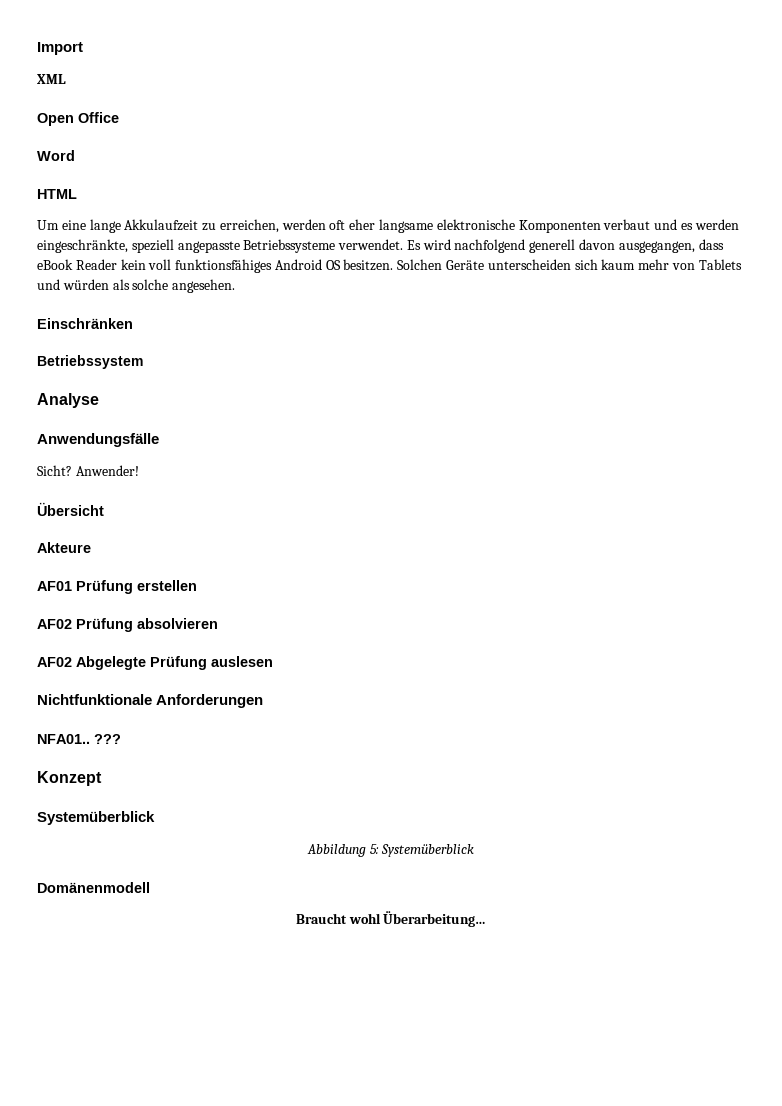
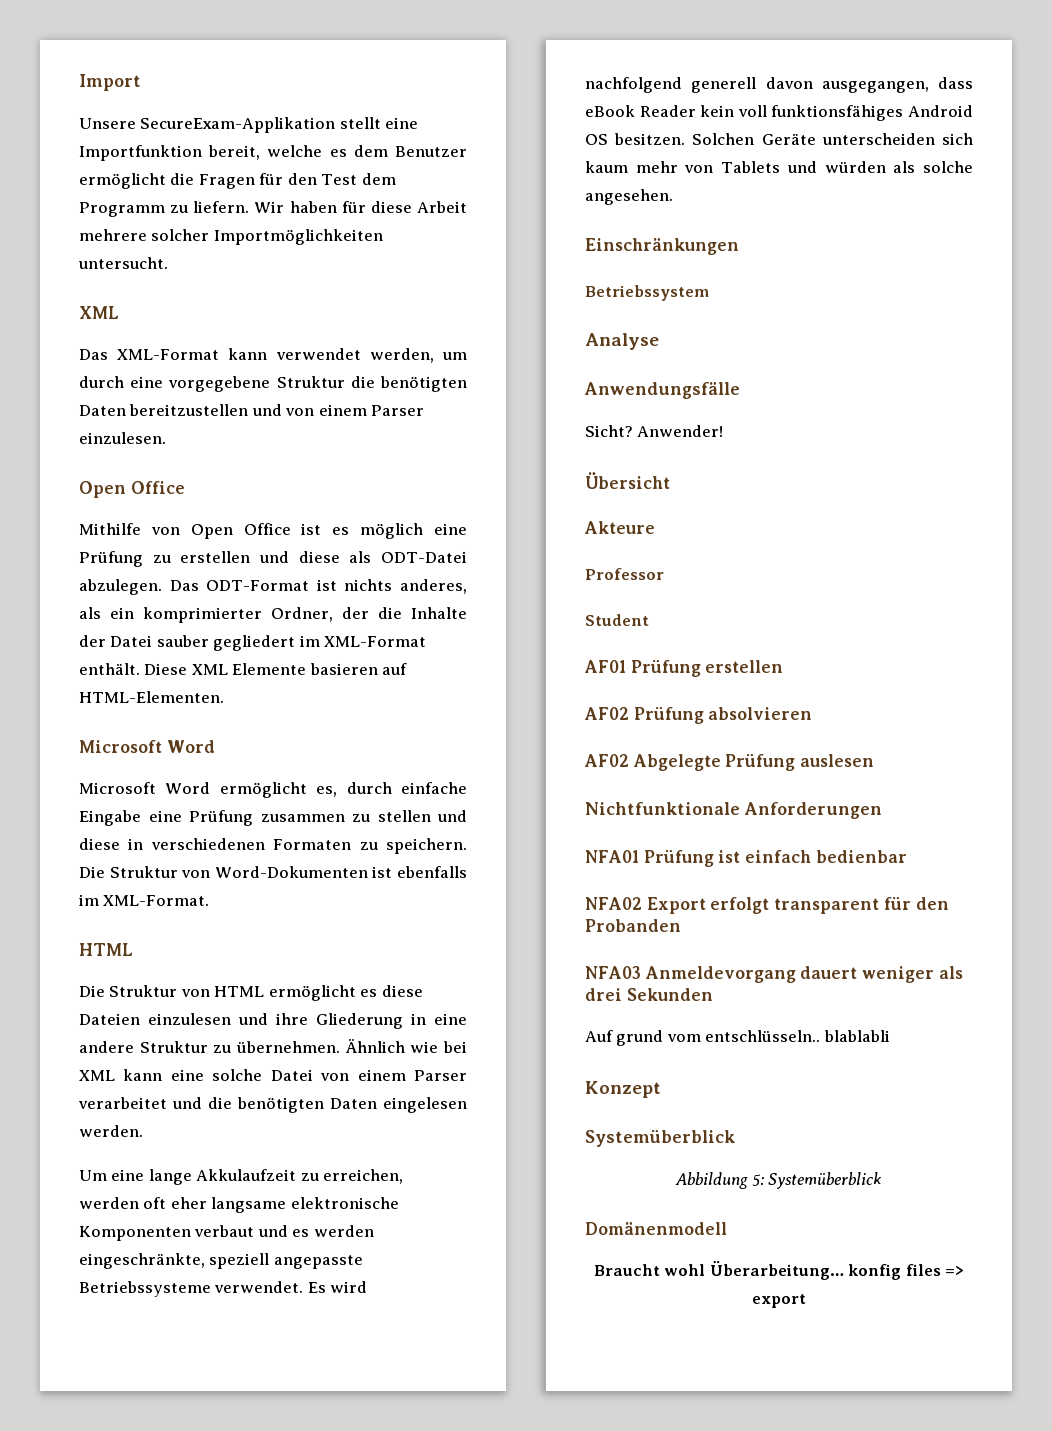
[37,74,66,84] [37,112,119,126] [37,150,75,161] [37,189,77,199] XML // Open Office // Word // HTML -> [79,117,419,133] [79,145,467,161] [79,173,396,189] [79,201,468,217] [79,229,383,245] [78,257,168,269] [79,306,119,319] [79,348,467,363] [79,376,467,392] [79,404,425,416] [79,432,166,444] [79,481,185,498] [79,523,467,539] [79,551,467,567] [79,579,468,595] [79,607,467,623] [79,635,427,651] [79,663,408,675] [79,691,224,703] [79,740,215,753] [79,782,467,798] [79,810,467,826] [79,838,467,854] [79,866,468,878] [79,894,210,906] [79,943,133,956] [79,985,423,1001] [79,1013,467,1029] [79,1038,468,1053] [79,1069,467,1081] [78,1097,467,1113] [79,1125,143,1137] Unsere SecureExam-Applikation stellt eine Importfunktion bereit, welche es dem Benutzer ermöglicht die Fragen für den Test dem Programm zu liefern. Wir haben für diese Arbeit mehrere solcher Importmöglichkeiten untersucht. // XML // Das XML-Format kann verwendet werden, um durch eine vorgegebene Struktur die benötigten Daten bereitzustellen und von einem Parser einzulesen. // Open Office // Mithilfe von Open Office ist es möglich eine Prüfung zu erstellen und diese als ODT-Datei abzulegen. Das ODT-Format ist nichts anderes, als ein komprimierter Ordner, der die Inhalte der Datei sauber gegliedert im XML-Format enthält. Diese XML Elemente basieren auf HTML-Elementen. // Microsoft Word // Microsoft Word ermöglicht es, durch einfache Eingabe eine Prüfung zusammen zu stellen und diese in verschiedenen Formaten zu speichern. Die Struktur von Word-Dokumenten ist ebenfalls im XML-Format. // HTML // Die Struktur von HTML ermöglicht es diese Dateien einzulesen und ihre Gliederung in eine andere Struktur zu übernehmen. Ähnlich wie bei XML kann eine solche Datei von einem Parser verarbeitet und die benötigten Daten eingelesen werden.
[37,318,133,329] Einschränken -> [585,238,739,255] Einschränkungen
(91, 547) none -> [585,568,664,580] [585,614,649,626] // Professor // Student
[37,734,121,744] NFA01.. ??? -> [585,850,907,867] [585,897,949,914] [585,919,681,932] [585,966,963,983] [585,988,713,1001] [585,1030,890,1046] NFA01 Prüfung ist einfach bedienbar // NFA02 Export erfolgt transparent für den Probanden // NFA03 Anmeldevorgang dauert weniger als drei Sekunden // Auf grund vom entschlüsseln.. blablabli
(487, 919) none -> [848,1264,965,1280] [752,1294,806,1308] konfig files => export

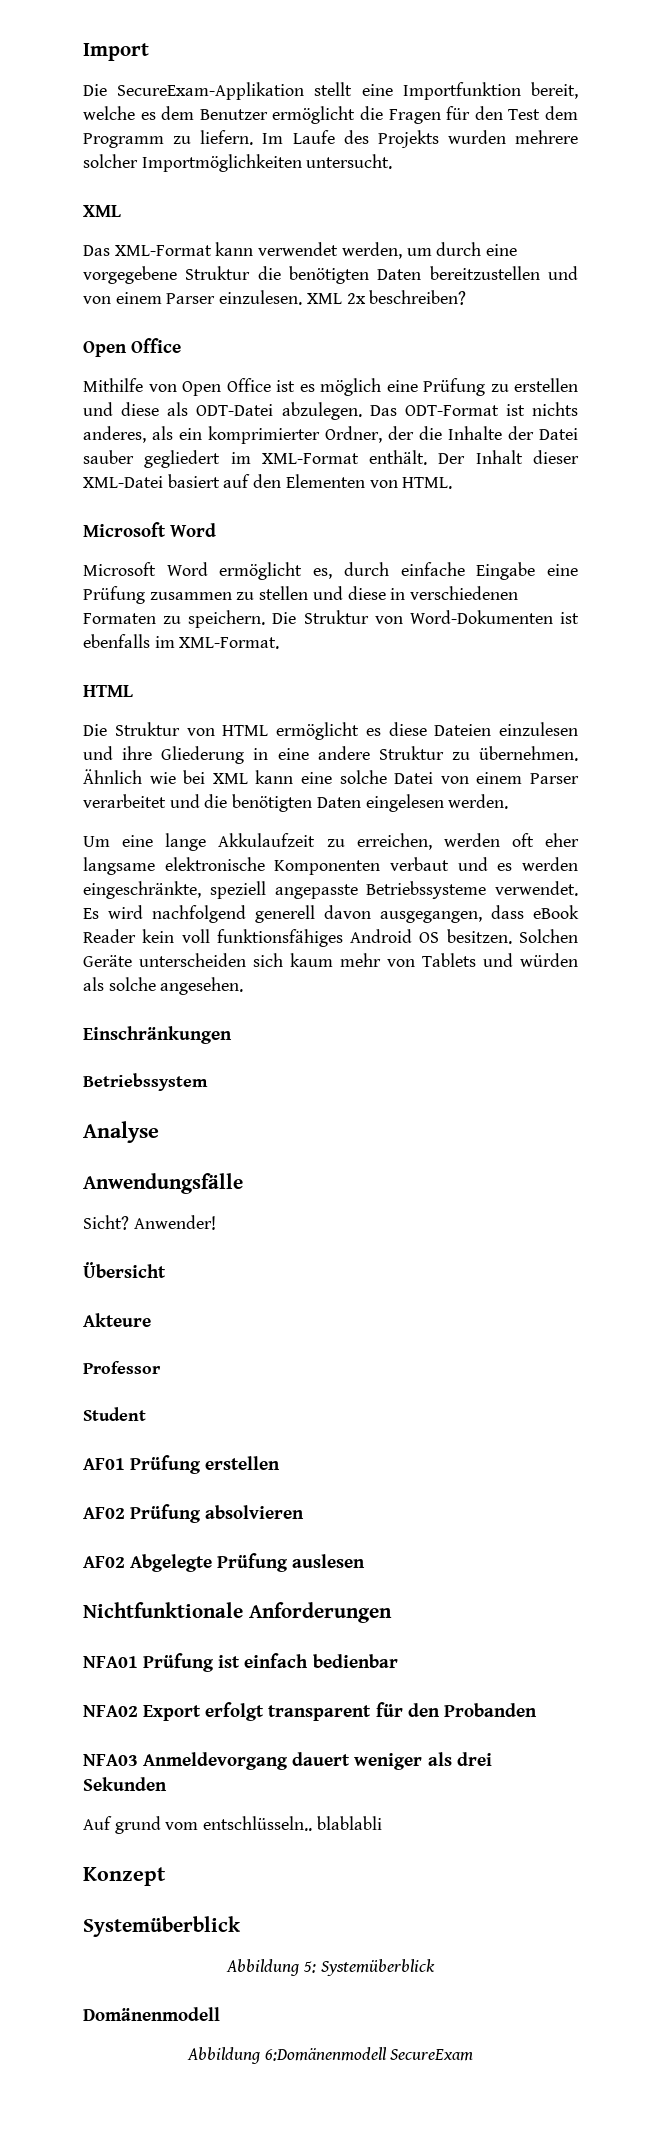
[79,118,136,129] Unsere -> [83,84,107,96] Die
[254,201,468,213] Wir haben für diese Arbeit -> [262,130,506,148] Im Laufe des Projekts wurden
(166, 438) none -> [306,290,467,305] XML 2x beschreiben?
[144,663,408,675] [79,691,224,703] Diese XML Elemente basieren auf HTML-Elementen. -> [438,450,579,464] [83,474,453,489] Der Inhalt dieser XML-Datei basiert auf den Elementen von HTML.
[593,1261,965,1280] [752,1294,806,1308] Braucht wohl Überarbeitung… konfig files => export -> [186,2047,474,2064] Abbildung 6:Domänenmodell SecureExam

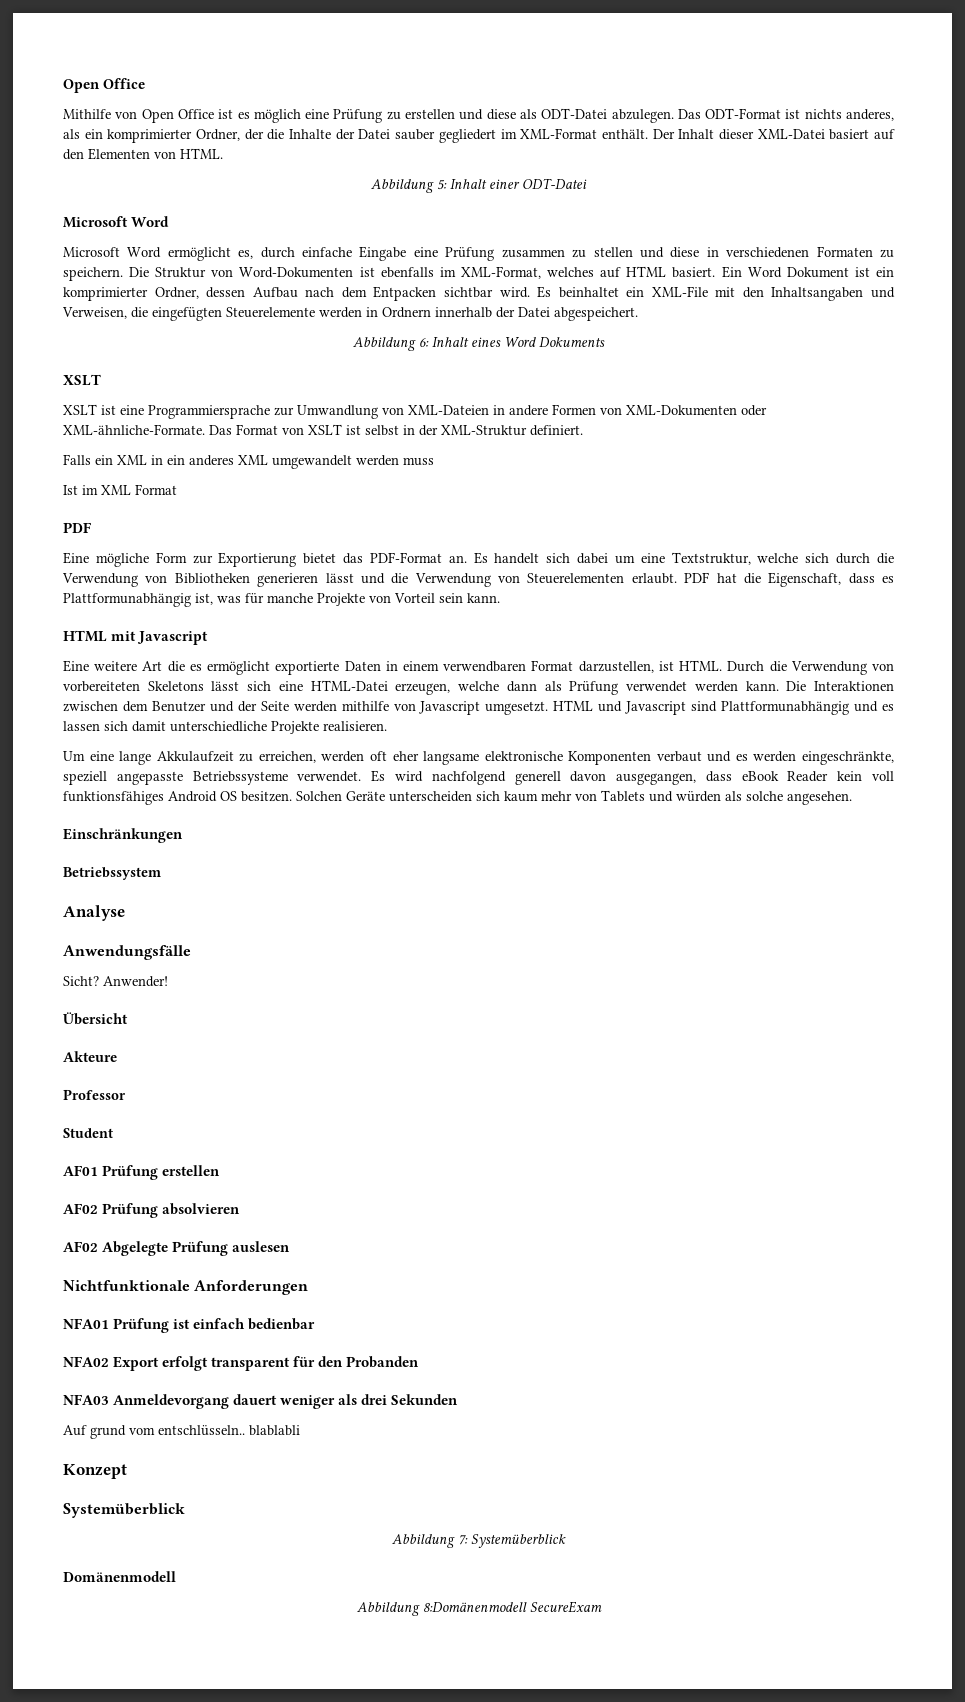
[83,43,149,61] [83,82,578,100] [83,106,579,124] [83,130,578,148] [83,154,393,172] [83,205,121,217] [83,242,518,259] [83,266,578,284] [83,290,467,305] Import // Die SecureExam-Applikation stellt eine Importfunktion bereit, welche es dem Benutzer ermöglicht die Fragen für den Test dem Programm zu liefern. Im Laufe des Projekts wurden mehrere solcher Importmöglichkeiten untersucht. // XML // Das XML-Format kann verwendet werden, um durch eine vorgegebene Struktur die benötigten Daten bereitzustellen und von einem Parser einzulesen. XML 2x beschreiben? // -> (63, 86) none
(453, 483) none -> [371,178,587,193] // Abbildung 5: Inhalt einer ODT-Datei
[179,637,280,649] [83,685,133,697] [83,722,578,740] [83,746,578,764] [83,769,579,784] [83,794,509,812] XML-Format. // HTML // Die Struktur von HTML ermöglicht es diese Dateien einzulesen und ihre Gliederung in eine andere Struktur zu übernehmen. Ähnlich wie bei XML kann eine solche Datei von einem Parser verarbeitet und die benötigten Daten eingelesen werden. -> [460,266,895,279] [63,286,895,301] [62,307,638,321] [353,337,605,351] [63,374,101,386] [63,404,767,419] [63,424,583,436] [63,454,434,469] [63,484,177,495] [63,522,91,533] [63,552,895,567] [62,572,894,587] [63,593,500,607] [63,630,209,645] [63,660,894,675] [63,680,895,695] [63,700,895,715] [63,721,387,734] XML-Format, welches auf HTML basiert. Ein Word Dokument ist ein komprimierter Ordner, dessen Aufbau nach dem Entpacken sichtbar wird. Es beinhaltet ein XML-File mit den Inhaltsangaben und Verweisen, die eingefügten Steuerelemente werden in Ordnern innerhalb der Datei abgespeichert. // Abbildung 6: Inhalt eines Word Dokuments // XSLT // XSLT ist eine Programmiersprache zur Umwandlung von XML-Dateien in andere Formen von XML-Dokumenten oder XML-ähnliche-Formate. Das Format von XSLT ist selbst in der XML-Struktur definiert. // Falls ein XML in ein anderes XML umgewandelt werden muss // Ist im XML Format // PDF // Eine mögliche Form zur Exportierung bietet das PDF-Format an. Es handelt sich dabei um eine Textstruktur, welche sich durch die Verwendung von Bibliotheken generieren lässt und die Verwendung von Steuerelementen erlaubt. PDF hat die Eigenschaft, dass es Plattformunabhängig ist, was für manche Projekte von Vorteil sein kann. // HTML mit Javascript // Eine weitere Art die es ermöglicht exportierte Daten in einem verwendbaren Format darzustellen, ist HTML. Durch die Verwendung von vorbereiteten Skeletons lässt sich eine HTML-Datei erzeugen, welche dann als Prüfung verwendet werden kann. Die Interaktionen zwischen dem Benutzer und der Seite werden mithilfe von Javascript umgesetzt. HTML und Javascript sind Plattformunabhängig und es lassen sich damit unterschiedliche Projekte realisieren.
[303,1961,316,1973] 5: -> [458,1535,468,1545] 7:
[264,2047,387,2061] 6:Domänenmodell -> [422,1602,527,1612] 8:Domänenmodell

